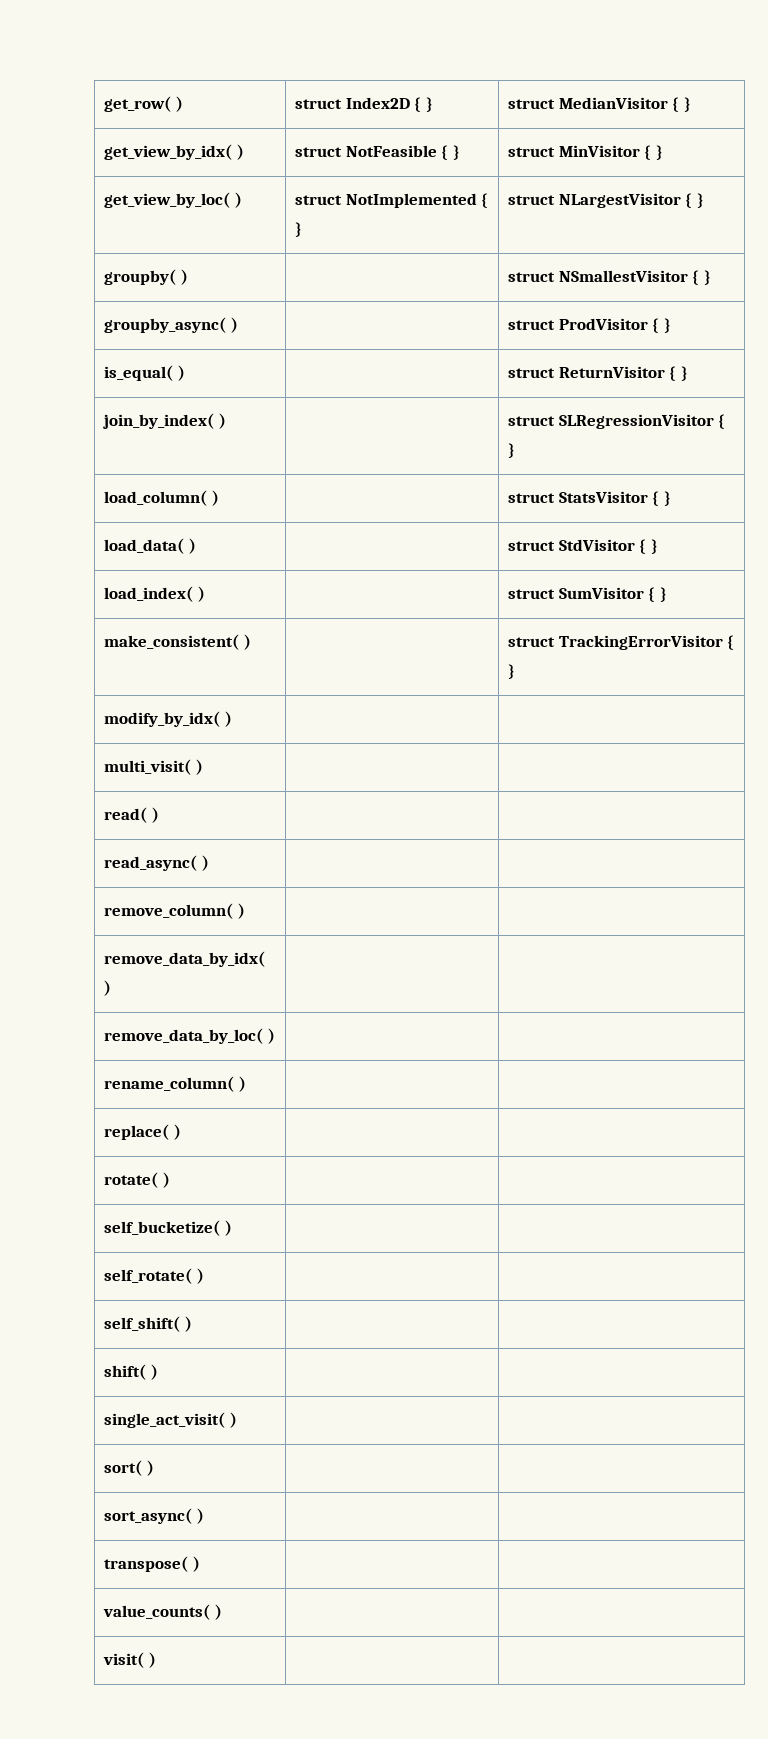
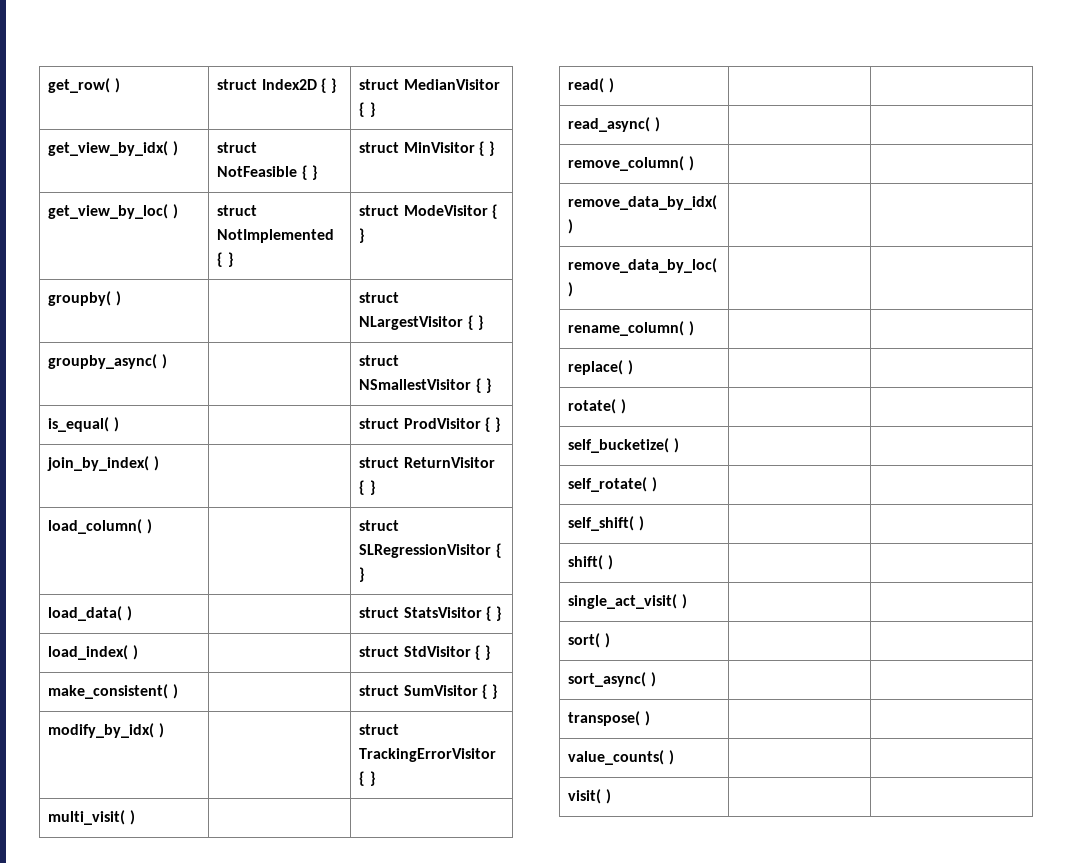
[558,193,681,208] NLargestVisitor -> [403,205,488,216] ModeVisitor
[558,270,688,282] NSmallestVisitor -> [359,316,464,330] NLargestVisitor
[558,318,648,330] ProdVisitor -> [359,379,472,390] NSmallestVisitor
[558,366,665,378] ReturnVisitor -> [403,418,481,429] ProdVisitor
[558,414,714,429] SLRegressionVisitor -> [403,457,495,468] ReturnVisitor
[558,491,648,503] StatsVisitor -> [359,544,492,558] SLRegressionVisitor
[558,539,635,551] StdVisitor -> [403,607,482,618] StatsVisitor
[558,587,644,599] SumVisitor -> [403,646,471,657] StdVisitor
[558,635,723,650] TrackingErrorVisitor -> [403,685,478,696] SumVisitor
(232, 719) none -> [359,724,400,735] [359,748,497,762] [359,771,376,786] struct TrackingErrorVisitor { }

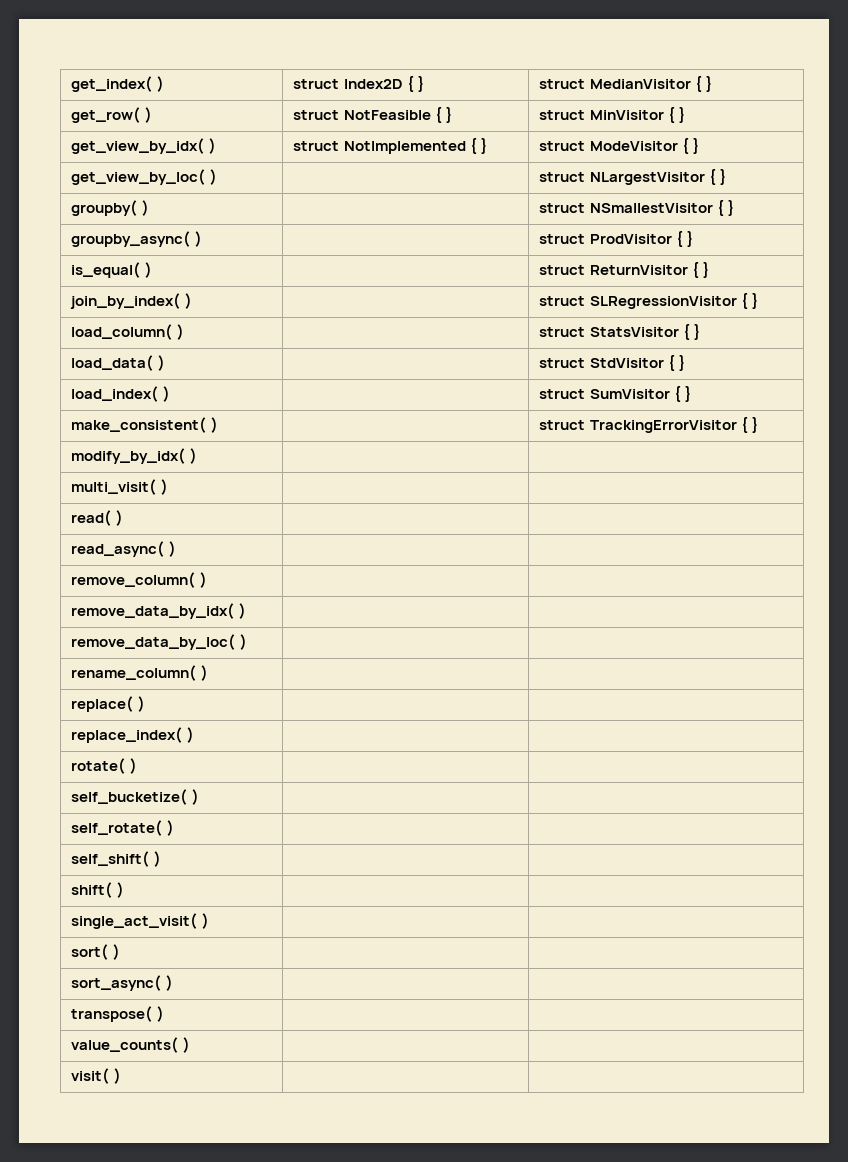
[48,78,111,93] get_row( -> [71,76,153,92] get_index(
[48,141,169,156] get_view_by_idx( -> [71,107,141,123] get_row(
[48,204,169,219] get_view_by_loc( -> [71,138,205,154] get_view_by_idx(
[48,291,112,306] groupby( -> [71,169,206,185] get_view_by_loc(
[48,354,158,369] groupby_async( -> [71,200,138,216] groupby(
[48,417,110,432] is_equal( -> [71,231,191,247] groupby_async(
[47,456,150,471] join_by_index( -> [71,262,141,278] is_equal(
[48,519,143,534] load_column( -> [70,293,181,309] join_by_index(
[48,606,123,621] load_data( -> [71,324,173,340] load_column(
[48,645,129,660] load_index( -> [71,355,154,371] load_data(
[48,684,169,699] make_consistent( -> [71,386,159,402] load_index(
[48,723,155,738] modify_by_idx( -> [71,417,207,433] make_consistent(
(376, 778) none -> [71,448,197,464] // modify_by_idx( ) | |
(633, 367) none -> [71,727,194,743] // replace_index( ) | |

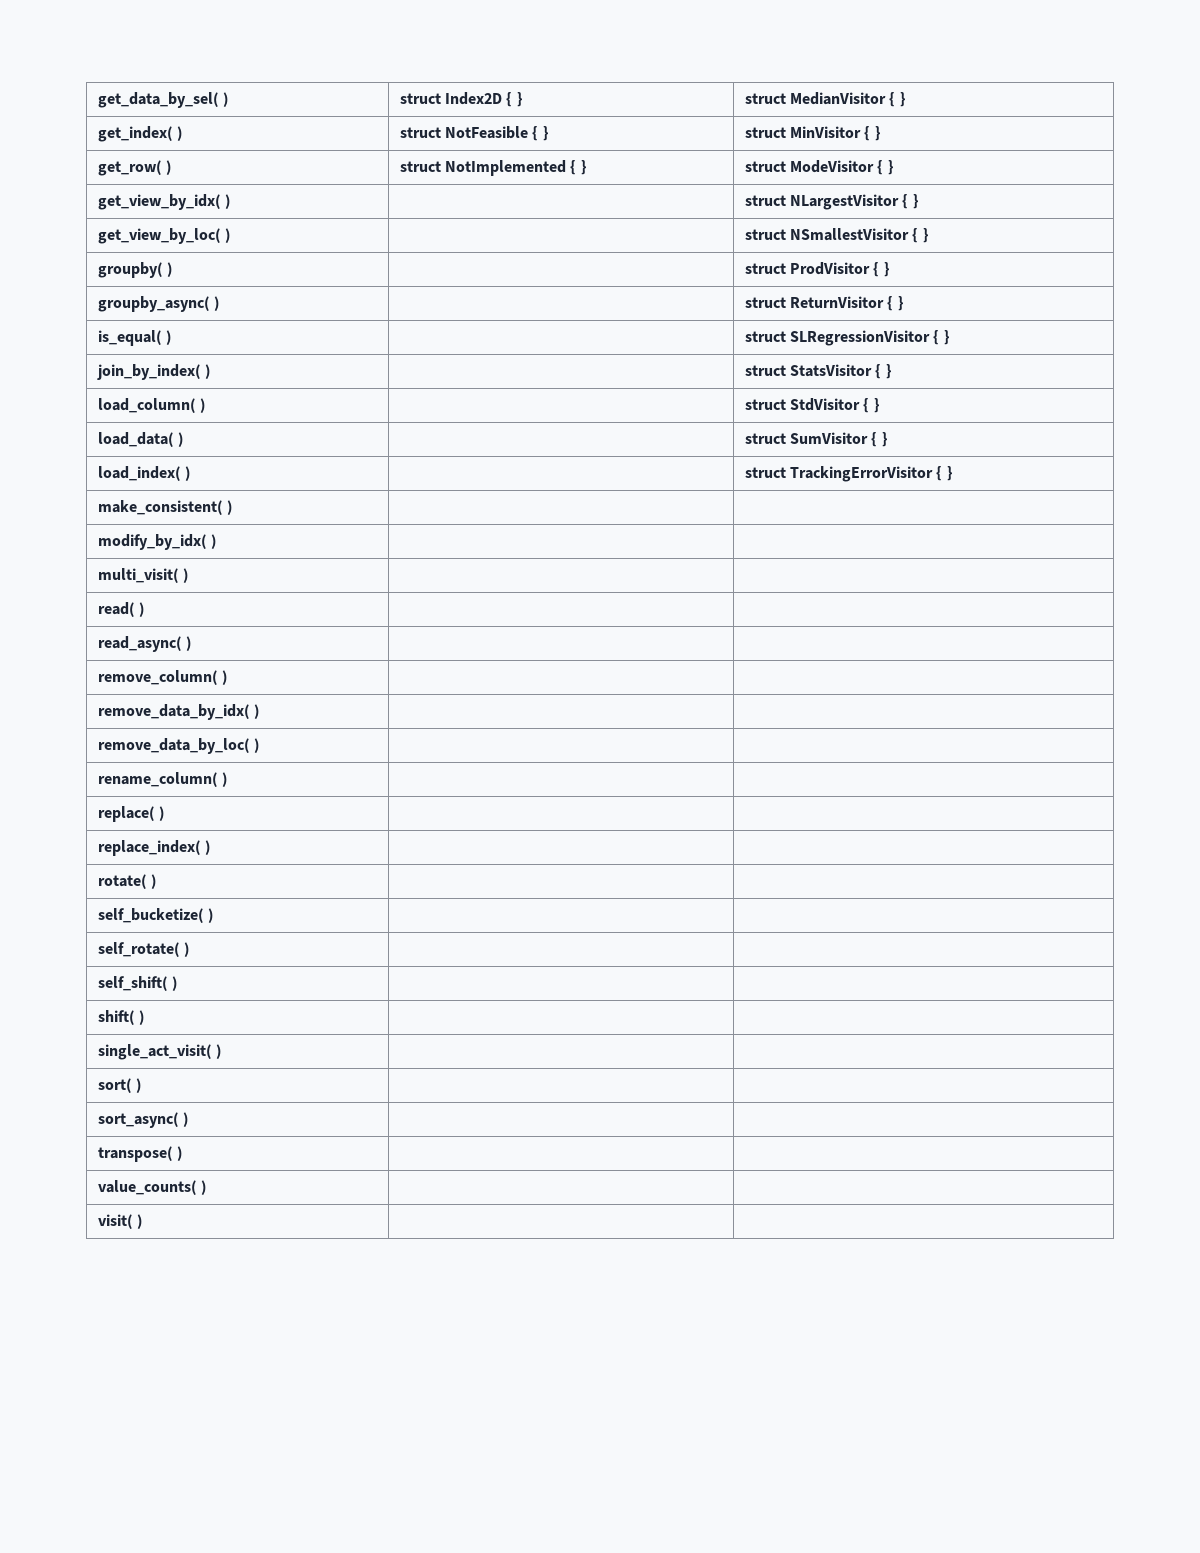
[71,76,153,92] get_index( -> [97,92,219,108] get_data_by_sel(
[71,107,141,123] get_row( -> [97,126,173,142] get_index(
[71,138,205,154] get_view_by_idx( -> [97,160,162,176] get_row(
[71,169,206,185] get_view_by_loc( -> [97,194,221,210] get_view_by_idx(
[71,200,138,216] groupby( -> [97,228,221,244] get_view_by_loc(
[71,231,191,247] groupby_async( -> [97,262,163,278] groupby(
[71,262,141,278] is_equal( -> [97,296,210,312] groupby_async(
[70,293,181,309] join_by_index( -> [97,330,162,346] is_equal(
[71,324,173,340] load_column( -> [96,364,201,380] join_by_index(
[71,355,154,371] load_data( -> [97,398,196,413] load_column(
[71,386,159,402] load_index( -> [97,432,174,447] load_data(
[71,417,207,433] make_consistent( -> [97,466,181,481] load_index(
(759, 425) none -> [97,500,234,515] // make_consistent( ) | |

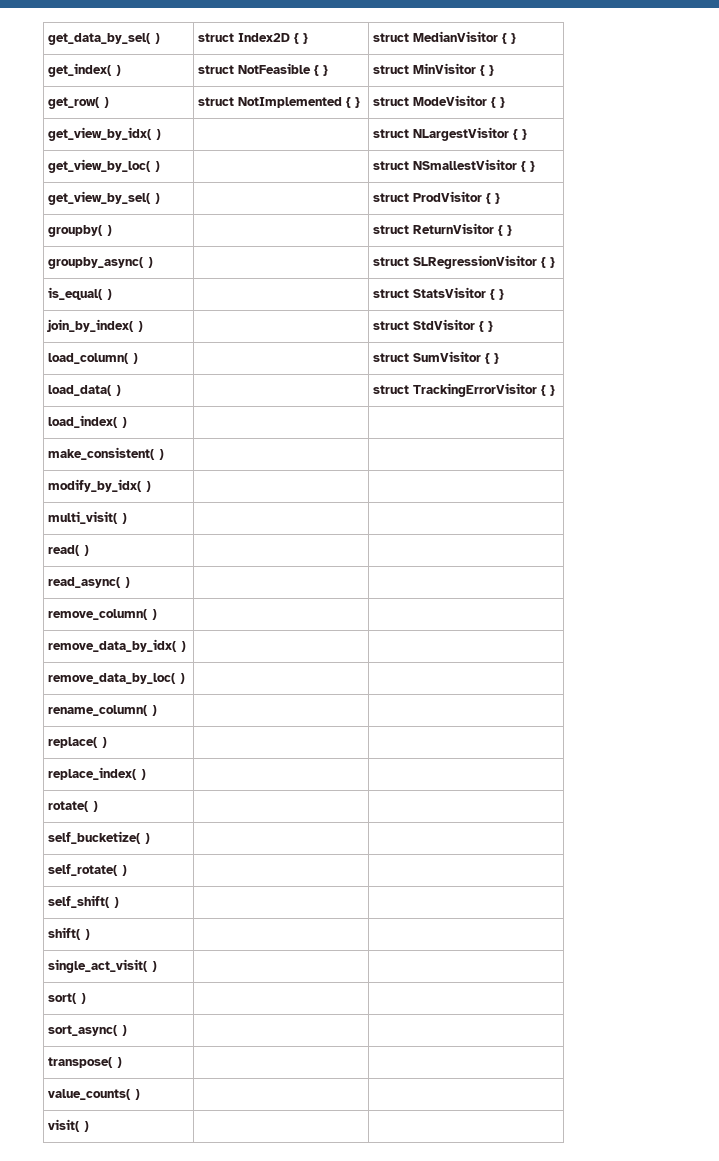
[97,262,163,278] groupby( -> [48,191,152,205] get_view_by_sel(
[97,296,210,312] groupby_async( -> [48,225,104,237] groupby(
[97,330,162,346] is_equal( -> [48,257,145,269] groupby_async(
[96,364,201,380] join_by_index( -> [48,287,104,300] is_equal(
[97,398,196,413] load_column( -> [47,319,135,332] join_by_index(
[97,432,174,447] load_data( -> [48,353,130,364] load_column(
[97,466,181,481] load_index( -> [48,385,113,396] load_data(
(953, 473) none -> [48,415,128,428] // load_index( ) | |

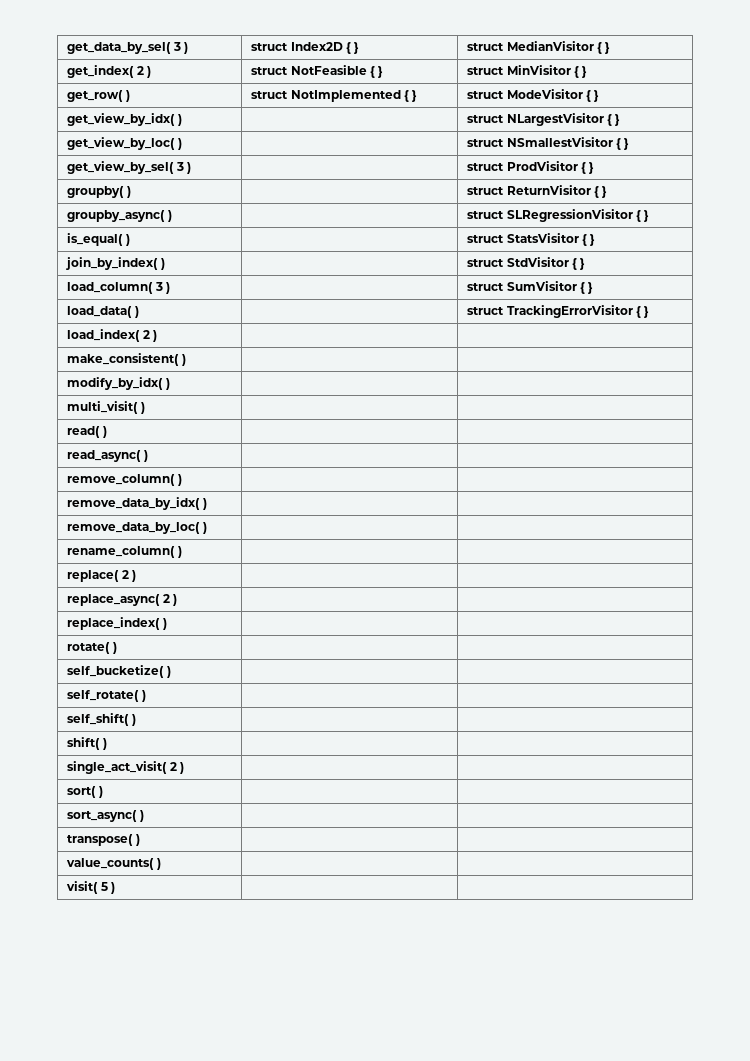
(152, 39) none -> [172,42,181,51] 3
(113, 70) none -> [136,66,144,75] 2
(152, 198) none -> [175,162,184,171] 3
(130, 358) none -> [154,282,163,291] 3
(119, 421) none -> [142,330,150,339] 2
(99, 742) none -> [121,570,136,582] [67,594,170,606] 2 ) | | // replace_async( 2
(149, 966) none -> [169,762,177,771] 2
(81, 1125) none -> [100,882,108,891] 5

